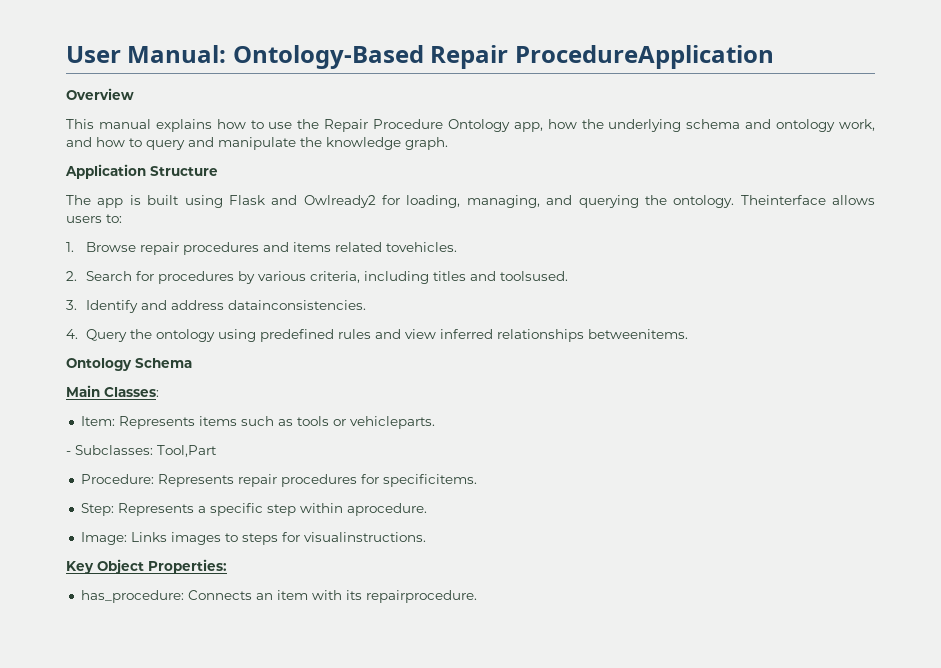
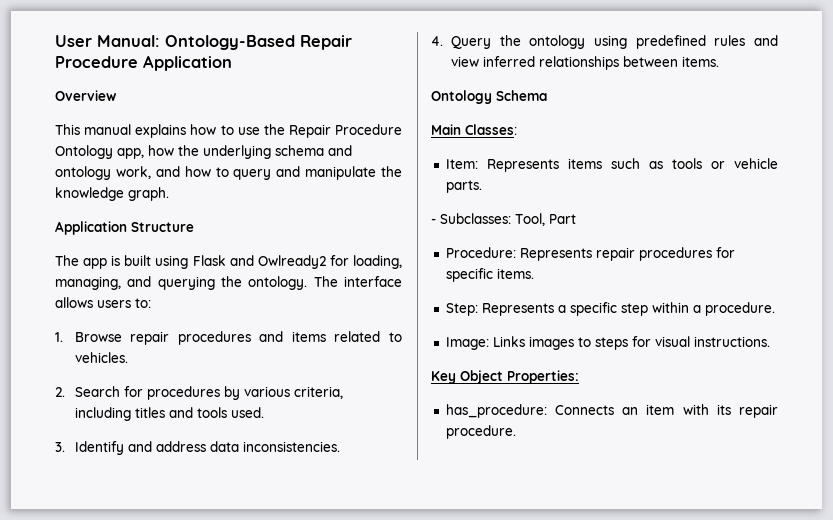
[514,45,774,69] ProcedureApplication -> [55,55,232,71] Procedure Application
[740,195,826,205] Theinterface -> [313,276,402,287] The interface
[385,242,457,252] tovehicles. -> [389,332,402,342] [74,352,128,363] to vehicles.
[499,271,568,281] toolsused. -> [196,407,264,418] tools used.
[227,300,366,310] datainconsistencies. -> [209,441,340,452] data inconsistencies.
[587,329,688,339] betweenitems. -> [622,56,719,67] between items.
[349,416,435,429] vehicleparts. -> [734,158,778,169] [445,180,482,193] vehicle parts.
[157,445,217,457] Tool,Part -> [515,213,576,226] Tool, Part
[382,474,477,487] specificitems. -> [445,268,534,282] specific items.
[346,503,427,516] aprocedure. -> [692,302,775,316] a procedure.
[303,532,426,542] visualinstructions. -> [654,336,770,347] visual instructions.
[365,590,477,603] repairprocedure. -> [739,404,778,418] [445,425,516,439] repair procedure.

